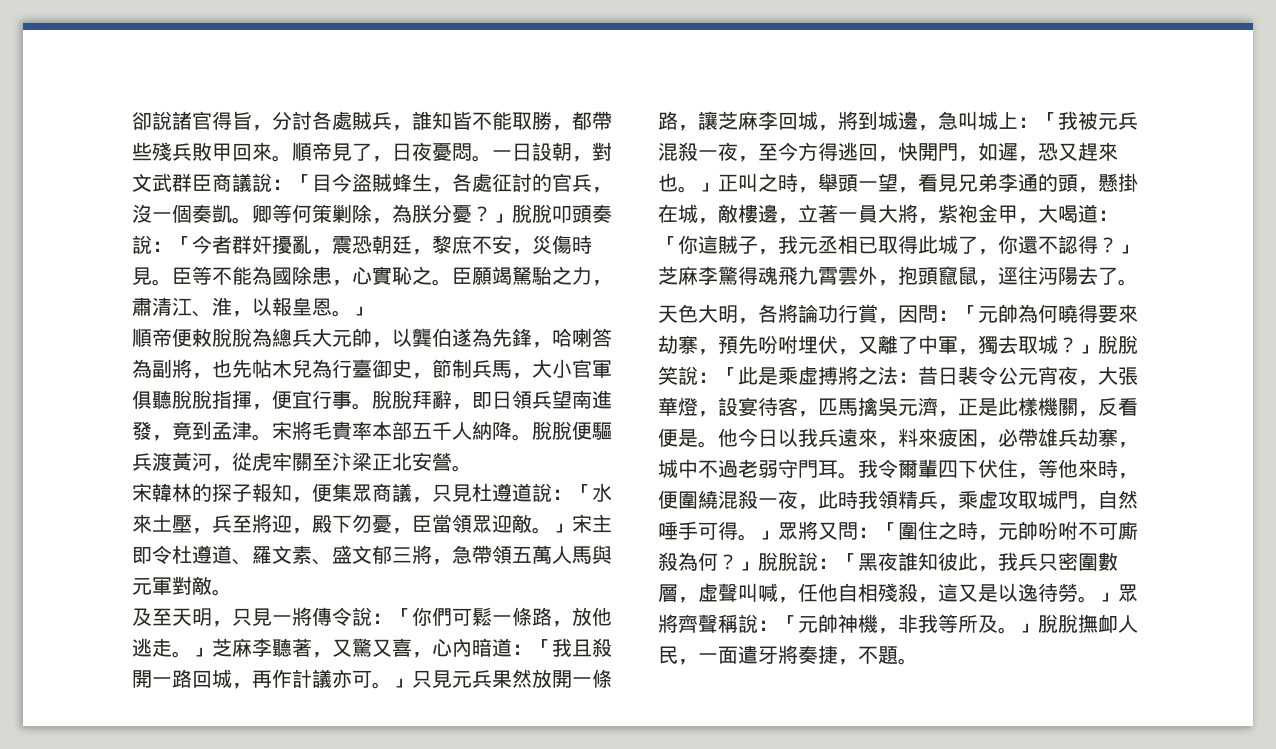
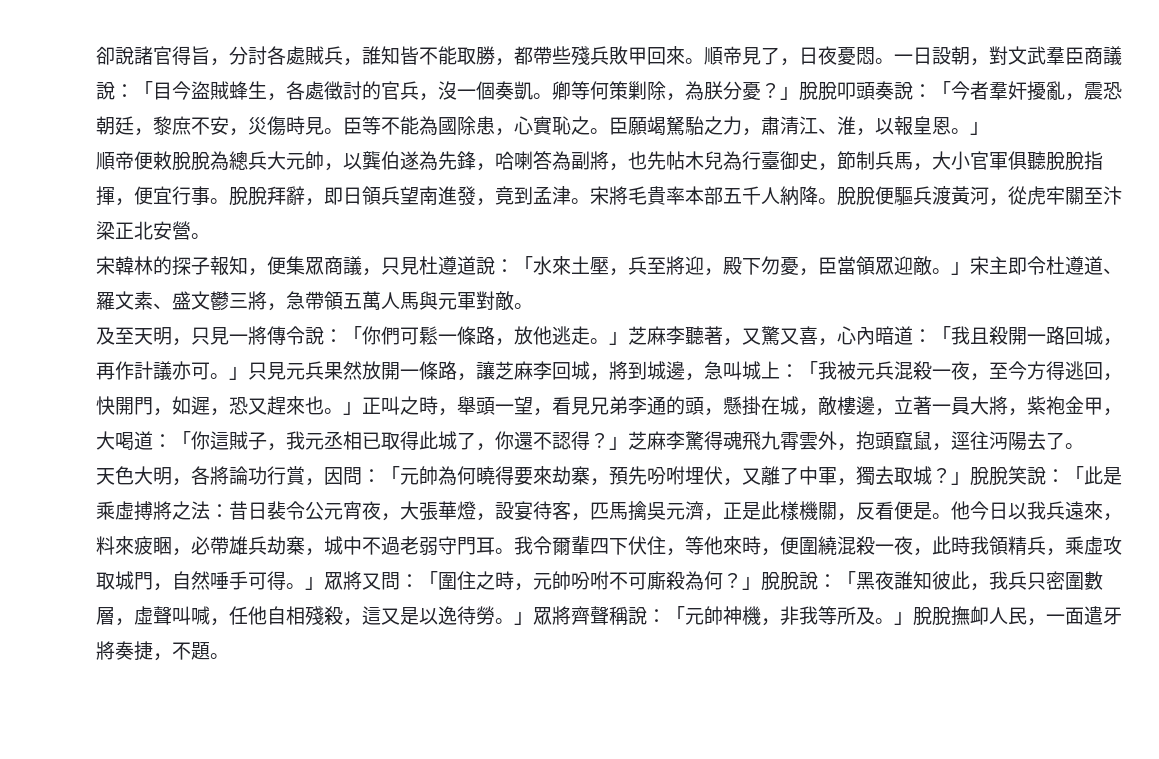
[172,173,192,192] 群 -> [1046,47,1065,65] 羣
[492,173,512,192] 征 -> [324,81,343,100] 徵
[232,235,252,254] 群 -> [989,82,1008,100] 羣
[372,545,392,564] 郁 -> [210,291,229,311] 鬱
[958,429,978,447] 困 -> [153,537,172,555] 睏

